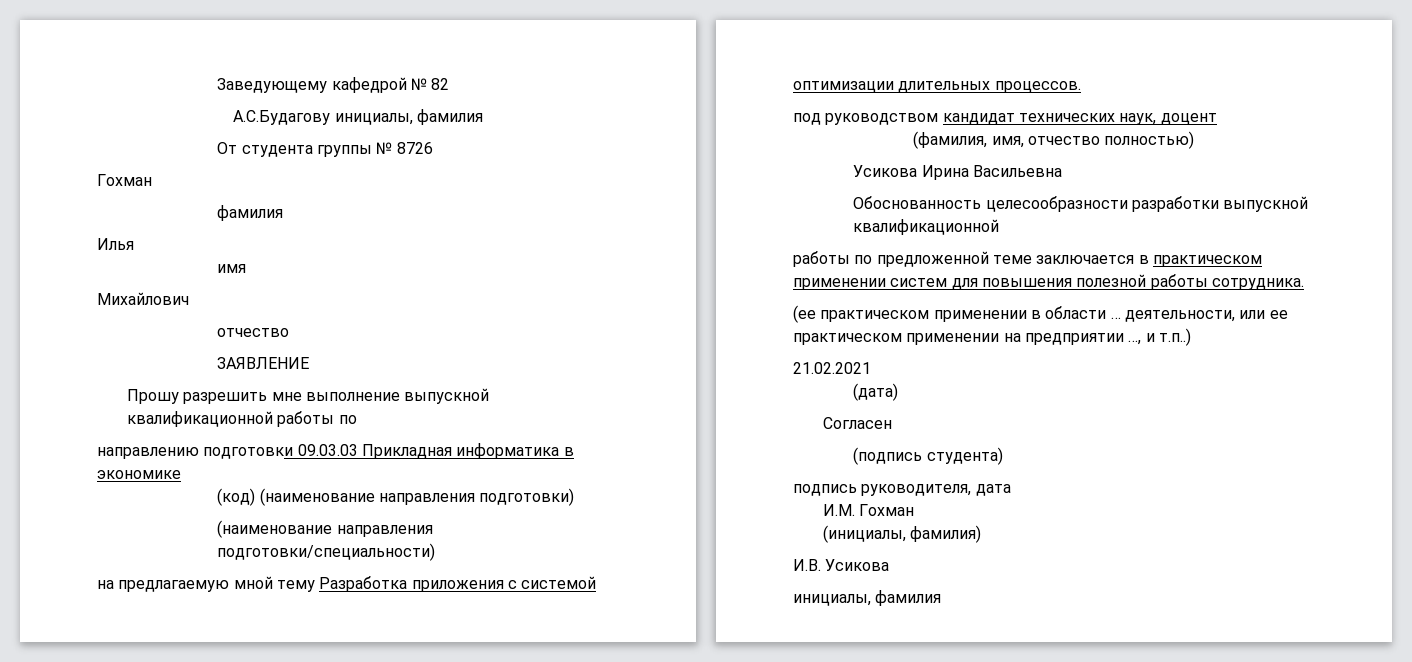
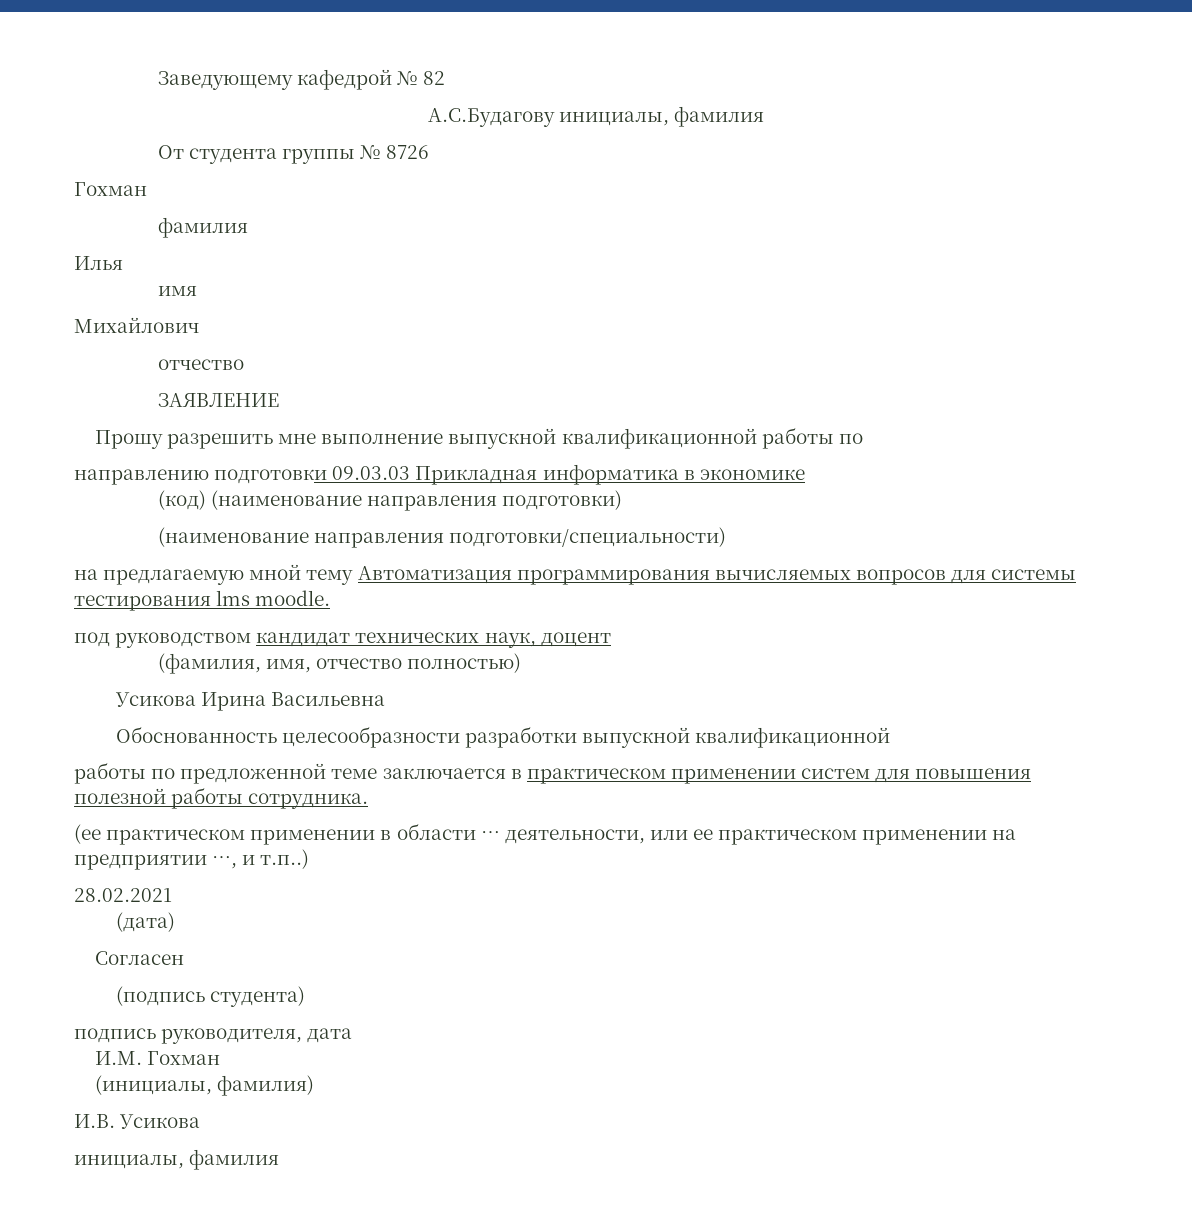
[319,576,597,592] [793,81,1081,93] Разработка приложения с системой оптимизации длительных процессов. -> [357,566,1077,585] [74,590,331,611] Автоматизация программирования вычисляемых вопросов для системы тестирования lms moodle.
[793,362,871,374] 21.02.2021 -> [74,888,172,902] 28.02.2021

